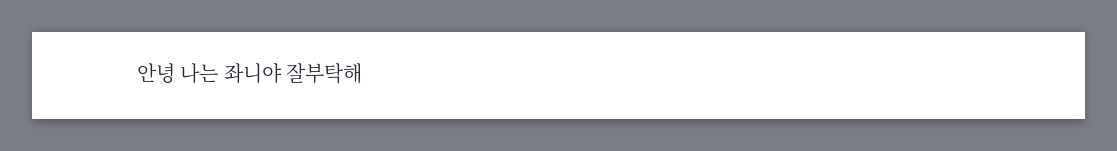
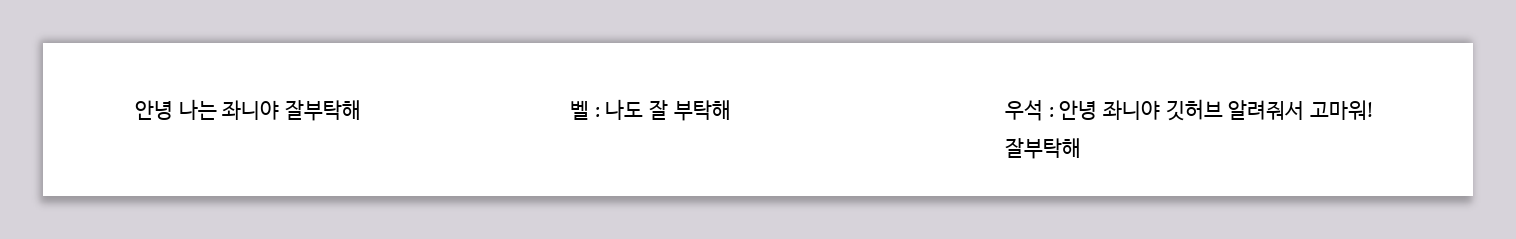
(363, 73) none -> [570,99,731,121] [1005,99,1374,121] [1005,138,1081,159] // 벨 : 나도 잘 부탁해 // 우석 : 안녕 좌니야 깃허브 알려줘서 고마워! 잘부탁해

